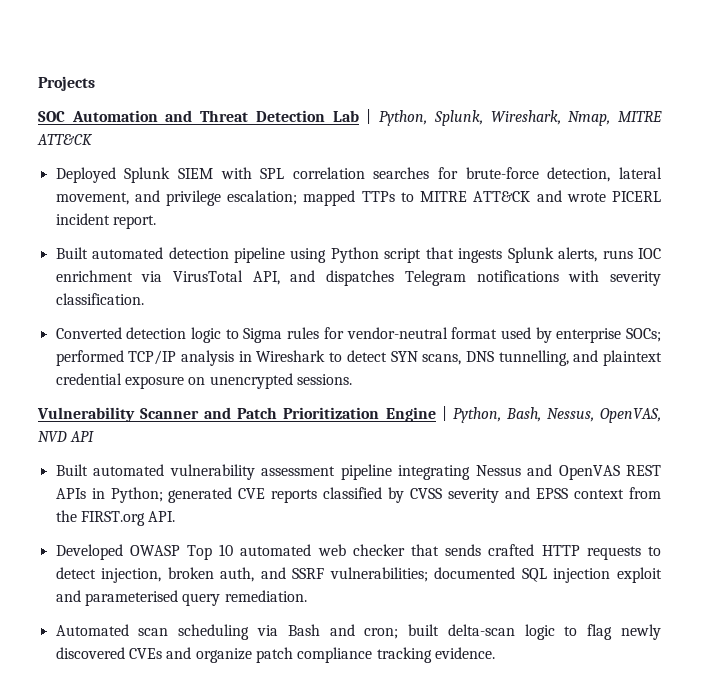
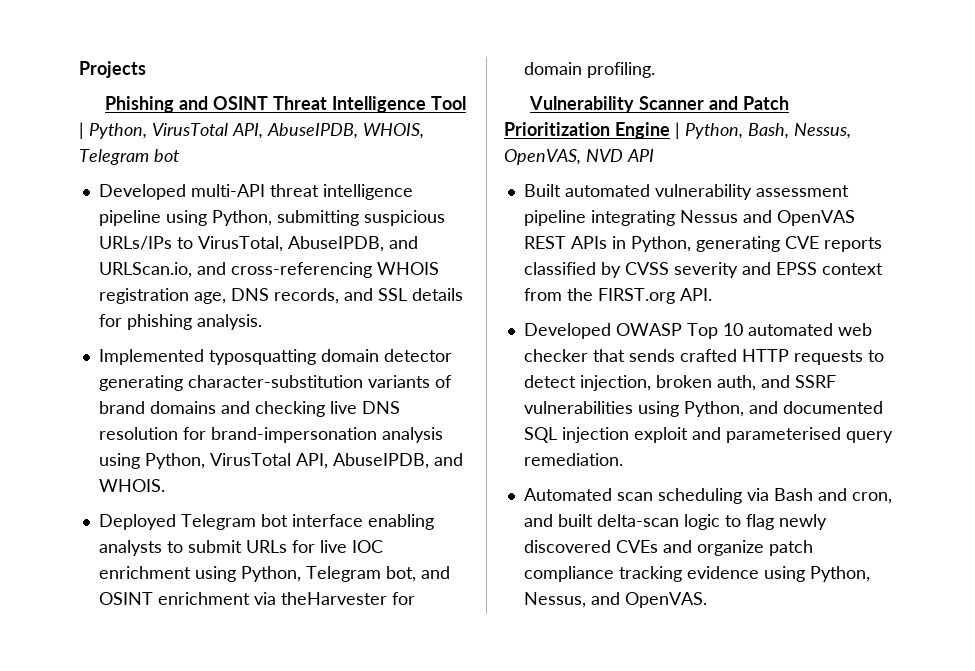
[38,109,663,126] [37,134,92,145] [55,167,662,183] [55,190,661,206] [55,213,156,229] [55,247,661,263] [55,270,661,286] [55,293,144,305] [55,327,661,343] [55,350,662,366] [55,373,352,389] SOC Automation and Threat Detection Lab | Python, Splunk, Wireshark, Nmap, MITRE ATT&CK // Deployed Splunk SIEM with SPL correlation searches for brute-force detection, lateral movement, and privilege escalation; mapped TTPs to MITRE ATT&CK and wrote PICERL incident report. // Built automated detection pipeline using Python script that ingests Splunk alerts, runs IOC enrichment via VirusTotal API, and dispatches Telegram notifications with severity classification. // Converted detection logic to Sigma rules for vendor-neutral format used by enterprise SOCs; performed TCP/IP analysis in Wireshark to detect SYN scans, DNS tunnelling, and plaintext credential exposure on unencrypted sessions. -> [104,96,466,113] [79,122,424,139] [79,149,180,165] [98,184,413,200] [98,210,445,226] [98,236,418,252] [98,262,439,278] [98,288,463,304] [98,314,262,330] [98,349,452,365] [98,375,452,391] [98,401,400,417] [98,427,443,443] [98,453,463,469] [98,479,165,492] [98,514,434,530] [98,540,383,556] [98,566,450,582] [98,592,415,605] [523,62,655,78] Phishing and OSINT Threat Intelligence Tool | Python, VirusTotal API, AbuseIPDB, WHOIS, Telegram bot // Developed multi-API threat intelligence pipeline using Python, submitting suspicious URLs/IPs to VirusTotal, AbuseIPDB, and URLScan.io, and cross-referencing WHOIS registration age, DNS records, and SSL details for phishing analysis. // Implemented typosquatting domain detector generating character-substitution variants of brand domains and checking live DNS resolution for brand-impersonation analysis using Python, VirusTotal API, AbuseIPDB, and WHOIS. // Deployed Telegram bot interface enabling analysts to submit URLs for live IOC enrichment using Python, Telegram bot, and OSINT enrichment via theHarvester for domain profiling.
[110,487,233,503] Python; generated -> [630,236,780,252] Python, generating
[329,567,428,582] vulnerabilities; -> [523,401,778,417] vulnerabilities using Python, and
[364,628,399,639] cron; -> [851,492,892,504] [523,514,553,527] cron, and
[434,647,495,659] evidence. -> [686,566,870,582] [523,592,707,608] evidence using Python, Nessus, and OpenVAS.

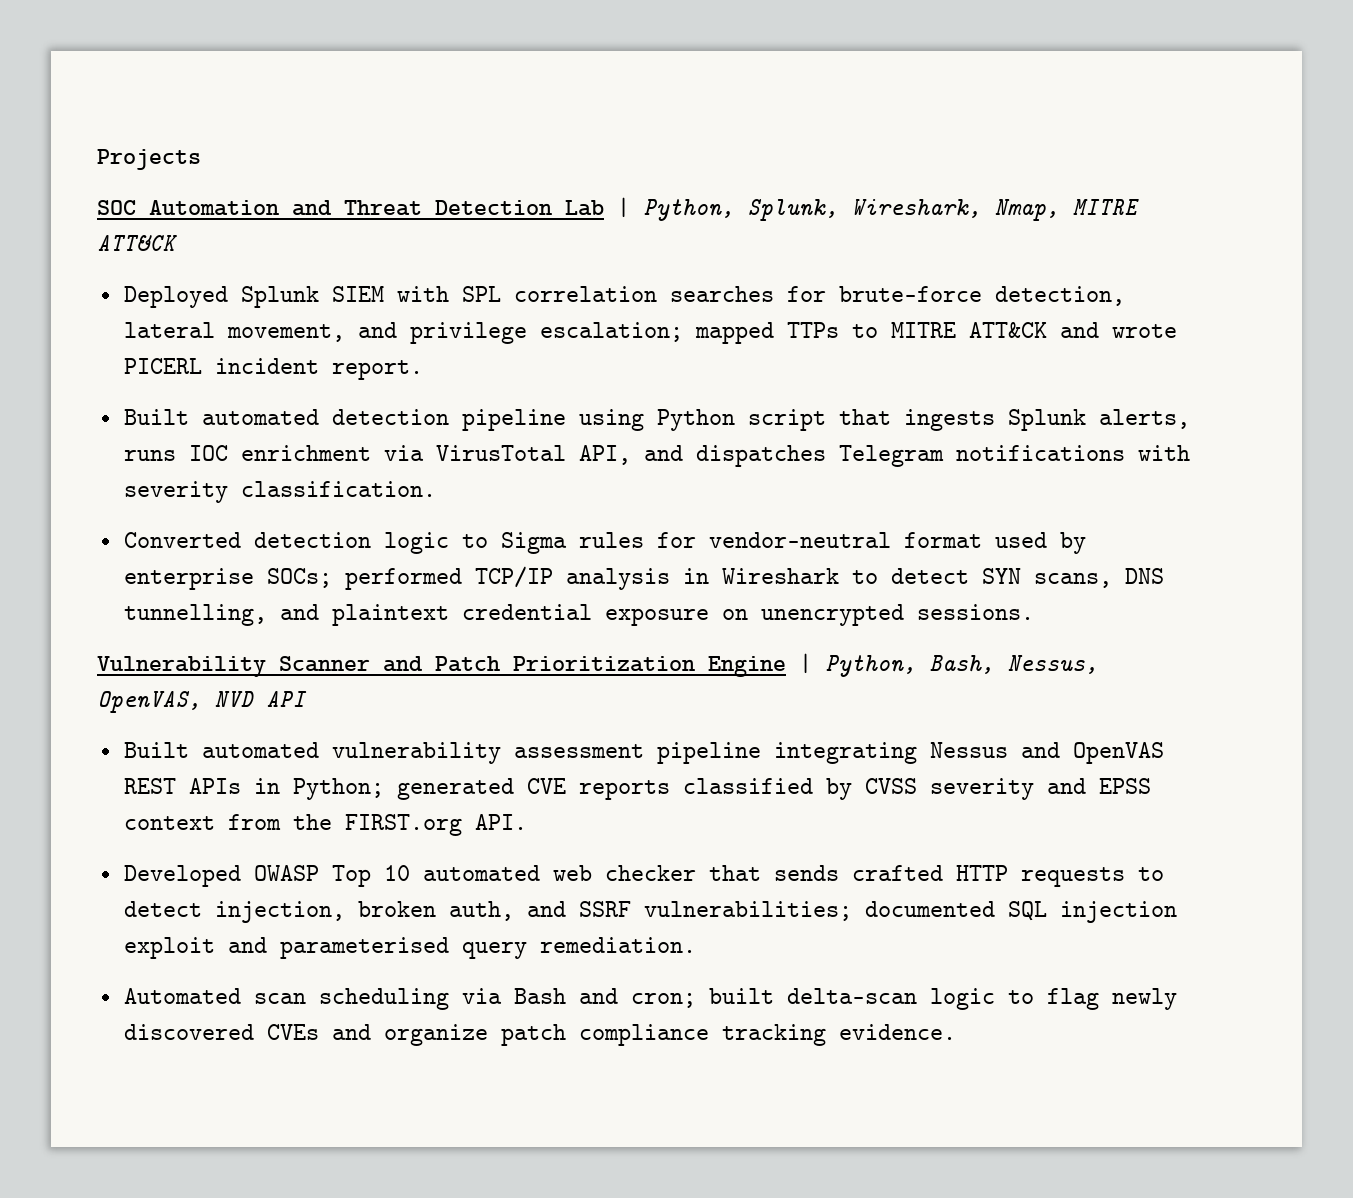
[104,96,466,113] [79,122,424,139] [79,149,180,165] [98,184,413,200] [98,210,445,226] [98,236,418,252] [98,262,439,278] [98,288,463,304] [98,314,262,330] [98,349,452,365] [98,375,452,391] [98,401,400,417] [98,427,443,443] [98,453,463,469] [98,479,165,492] [98,514,434,530] [98,540,383,556] [98,566,450,582] [98,592,415,605] [523,62,655,78] Phishing and OSINT Threat Intelligence Tool | Python, VirusTotal API, AbuseIPDB, WHOIS, Telegram bot // Developed multi-API threat intelligence pipeline using Python, submitting suspicious URLs/IPs to VirusTotal, AbuseIPDB, and URLScan.io, and cross-referencing WHOIS registration age, DNS records, and SSL details for phishing analysis. // Implemented typosquatting domain detector generating character-substitution variants of brand domains and checking live DNS resolution for brand-impersonation analysis using Python, VirusTotal API, AbuseIPDB, and WHOIS. // Deployed Telegram bot interface enabling analysts to submit URLs for live IOC enrichment using Python, Telegram bot, and OSINT enrichment via theHarvester for domain profiling. -> [97,197,1139,221] [97,235,177,251] [123,286,1125,308] [123,322,1177,344] [123,358,423,380] [123,409,1190,431] [123,445,1190,467] [123,481,436,503] [123,532,1086,554] [123,566,1164,590] [123,604,1034,626] SOC Automation and Threat Detection Lab | Python, Splunk, Wireshark, Nmap, MITRE ATT&CK // Deployed Splunk SIEM with SPL correlation searches for brute-force detection, lateral movement, and privilege escalation; mapped TTPs to MITRE ATT&CK and wrote PICERL incident report. // Built automated detection pipeline using Python script that ingests Splunk alerts, runs IOC enrichment via VirusTotal API, and dispatches Telegram notifications with severity classification. // Converted detection logic to Sigma rules for vendor-neutral format used by enterprise SOCs; performed TCP/IP analysis in Wireshark to detect SYN scans, DNS tunnelling, and plaintext credential exposure on unencrypted sessions.
[630,236,780,252] Python, generating -> [292,778,514,800] Python; generated
[523,401,778,417] vulnerabilities using Python, and -> [643,901,852,921] vulnerabilities;
[851,492,892,504] [523,514,553,527] cron, and -> [630,993,696,1008] cron;
[686,566,870,582] [523,592,707,608] evidence using Python, Nessus, and OpenVAS. -> [838,1024,956,1040] evidence.

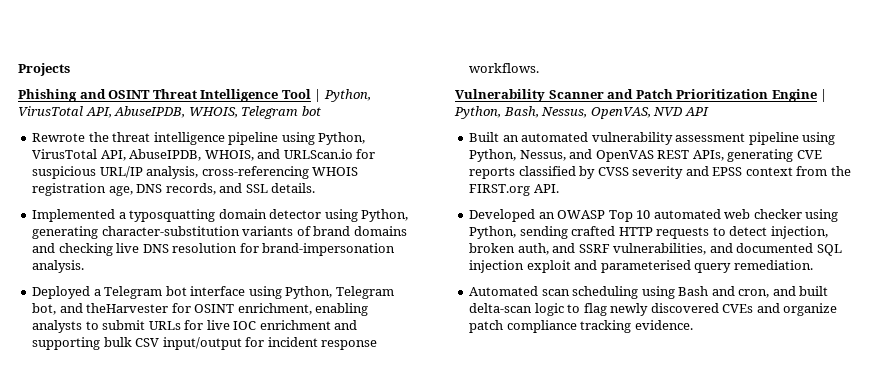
[97,197,1139,221] [97,235,177,251] [123,286,1125,308] [123,322,1177,344] [123,358,423,380] [123,409,1190,431] [123,445,1190,467] [123,481,436,503] [123,532,1086,554] [123,566,1164,590] [123,604,1034,626] SOC Automation and Threat Detection Lab | Python, Splunk, Wireshark, Nmap, MITRE ATT&CK // Deployed Splunk SIEM with SPL correlation searches for brute-force detection, lateral movement, and privilege escalation; mapped TTPs to MITRE ATT&CK and wrote PICERL incident report. // Built automated detection pipeline using Python script that ingests Splunk alerts, runs IOC enrichment via VirusTotal API, and dispatches Telegram notifications with severity classification. // Converted detection logic to Sigma rules for vendor-neutral format used by enterprise SOCs; performed TCP/IP analysis in Wireshark to detect SYN scans, DNS tunnelling, and plaintext credential exposure on unencrypted sessions. -> [18,89,371,102] [18,106,321,119] [32,132,366,145] [32,149,376,161] [32,166,359,179] [32,183,316,196] [32,209,409,222] [32,226,407,239] [32,243,396,256] [32,260,85,273] [32,286,394,299] [32,303,369,316] [32,320,358,333] [32,337,378,350] [469,63,540,73] Phishing and OSINT Threat Intelligence Tool | Python, VirusTotal API, AbuseIPDB, WHOIS, Telegram bot // Rewrote the threat intelligence pipeline using Python, VirusTotal API, AbuseIPDB, WHOIS, and URLScan.io for suspicious URL/IP analysis, cross-referencing WHOIS registration age, DNS records, and SSL details. // Implemented a typosquatting domain detector using Python, generating character-substitution variants of brand domains and checking live DNS resolution for brand-impersonation analysis. // Deployed a Telegram bot interface using Python, Telegram bot, and theHarvester for OSINT enrichment, enabling analysts to submit URLs for live IOC enrichment and supporting bulk CSV input/output for incident response workflows.
(189, 750) none -> [502,135,519,142] an
[773,742,1164,764] [123,778,514,800] integrating Nessus and OpenVAS REST APIs in Python; generated -> [802,132,836,145] [469,149,794,162] using Python, Nessus, and OpenVAS REST APIs, generating
(241, 876) none -> [538,212,555,219] an
[708,865,839,881] that sends -> [805,209,839,222] [469,226,568,239] using Python, sending
[643,901,852,921] vulnerabilities; -> [613,243,733,255] vulnerabilities, and
[461,988,502,1004] via -> [641,286,675,299] using
[630,993,696,1008] cron; -> [738,286,796,298] cron, and

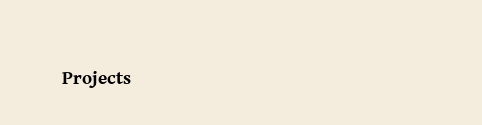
[18,89,371,102] [18,106,321,119] [32,132,366,145] [32,149,376,161] [32,166,359,179] [32,183,316,196] [32,209,409,222] [32,226,407,239] [32,243,396,256] [32,260,85,273] [32,286,394,299] [32,303,369,316] [32,320,358,333] [32,337,378,350] [469,63,540,73] [455,89,828,102] [454,106,709,119] [469,132,836,145] [469,149,822,162] [469,166,851,179] [469,184,559,196] [469,209,839,222] [469,226,828,239] [469,243,842,256] [469,260,813,273] [469,286,829,299] [469,303,838,316] [469,320,693,333] // Phishing and OSINT Threat Intelligence Tool | Python, VirusTotal API, AbuseIPDB, WHOIS, Telegram bot // Rewrote the threat intelligence pipeline using Python, VirusTotal API, AbuseIPDB, WHOIS, and URLScan.io for suspicious URL/IP analysis, cross-referencing WHOIS registration age, DNS records, and SSL details. // Implemented a typosquatting domain detector using Python, generating character-substitution variants of brand domains and checking live DNS resolution for brand-impersonation analysis. // Deployed a Telegram bot interface using Python, Telegram bot, and theHarvester for OSINT enrichment, enabling analysts to submit URLs for live IOC enrichment and supporting bulk CSV input/output for incident response workflows. // Vulnerability Scanner and Patch Prioritization Engine | Python, Bash, Nessus, OpenVAS, NVD API // Built an automated vulnerability assessment pipeline using Python, Nessus, and OpenVAS REST APIs, generating CVE reports classified by CVSS severity and EPSS context from the FIRST.org API. // Developed an OWASP Top 10 automated web checker using Python, sending crafted HTTP requests to detect injection, broken auth, and SSRF vulnerabilities, and documented SQL injection exploit and parameterised query remediation. // Automated scan scheduling using Bash and cron, and built delta-scan logic to flag newly discovered CVEs and organize patch compliance tracking evidence. -> (131, 79) none

